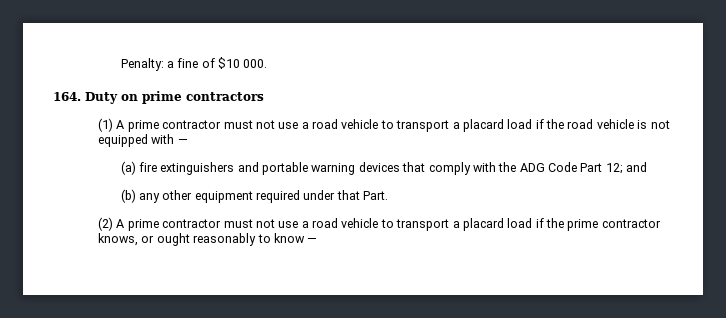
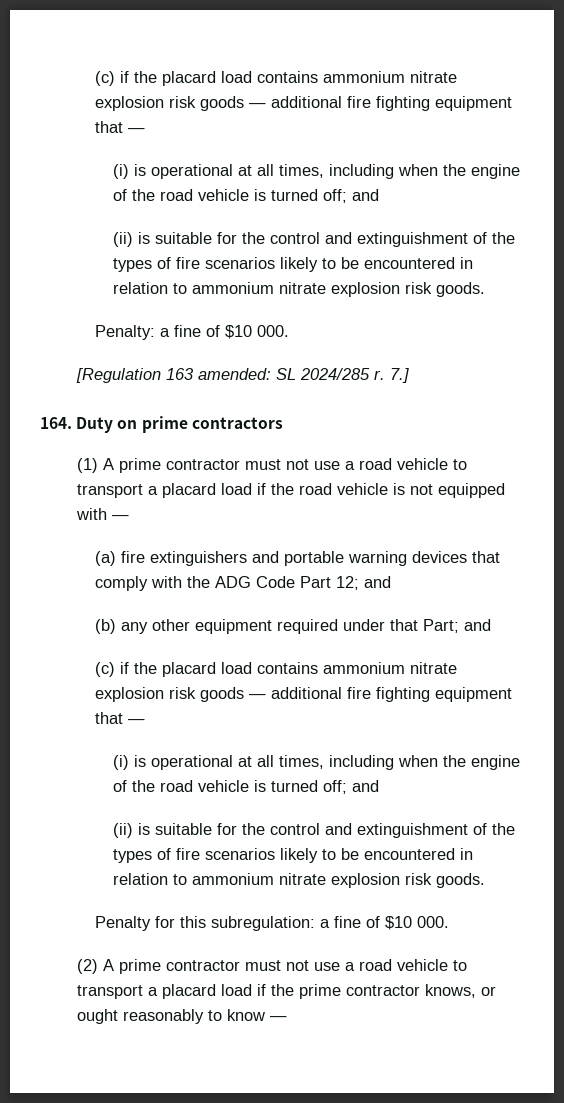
(120, 64) none -> [94,71,457,86] [94,96,512,111] [94,121,145,133] [113,164,521,179] [113,189,380,203] [113,232,516,247] [113,257,474,272] [113,282,486,297] (c) if the placard load contains ammonium nitrate explosion risk goods — additional fire fighting equipment that — // (i) is operational at all times, including when the engine of the road vehicle is turned off; and // (ii) is suitable for the control and extinguishment of the types of fire scenarios likely to be encountered in relation to ammonium nitrate explosion risk goods. //
(268, 63) none -> [75,368,409,383] // [Regulation 163 amended: SL 2024/285 r. 7.]
[363,191,389,200] Part. -> [422,619,491,633] [94,662,457,677] [94,687,512,702] [94,712,145,724] [113,755,521,770] [113,780,380,794] [113,823,516,838] [113,848,474,863] [113,873,486,888] [94,916,449,931] Part; and // (c) if the placard load contains ammonium nitrate explosion risk goods — additional fire fighting equipment that — // (i) is operational at all times, including when the engine of the road vehicle is turned off; and // (ii) is suitable for the control and extinguishment of the types of fire scenarios likely to be encountered in relation to ammonium nitrate explosion risk goods. // Penalty for this subregulation: a fine of $10 000.

